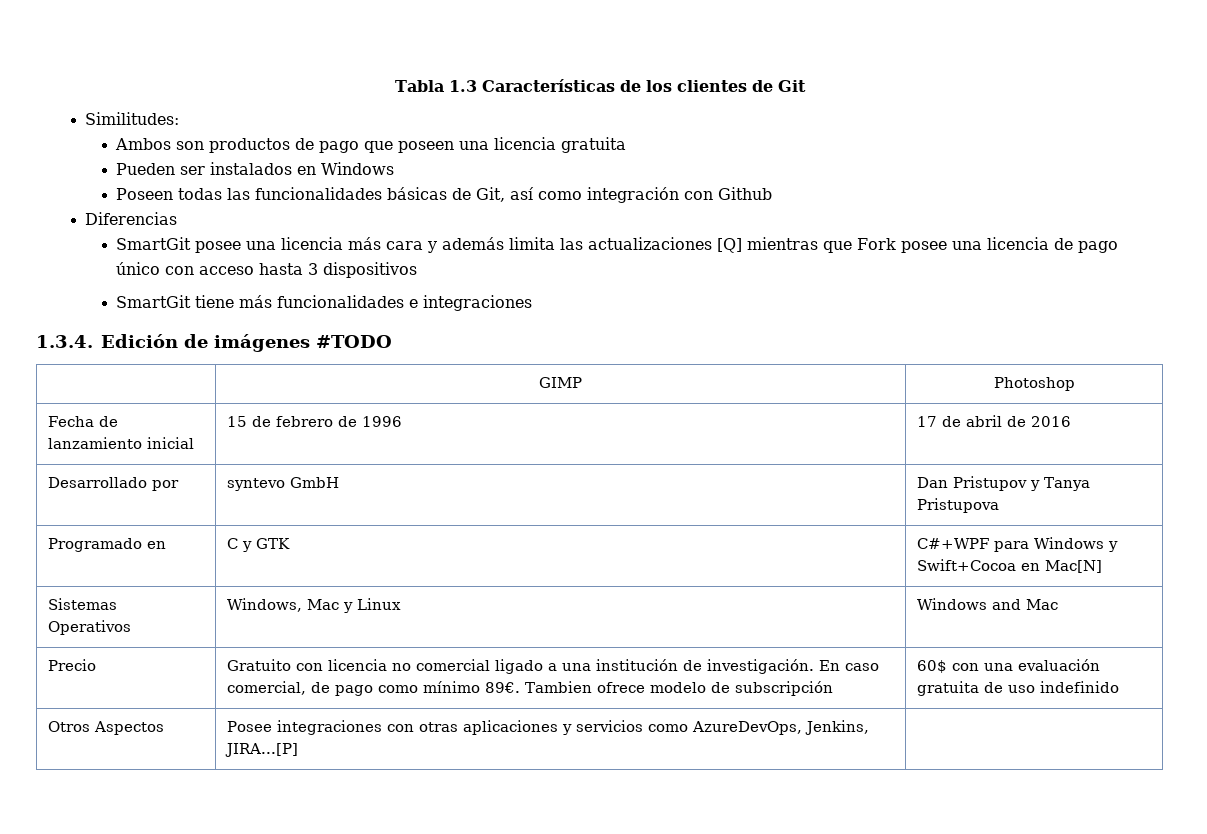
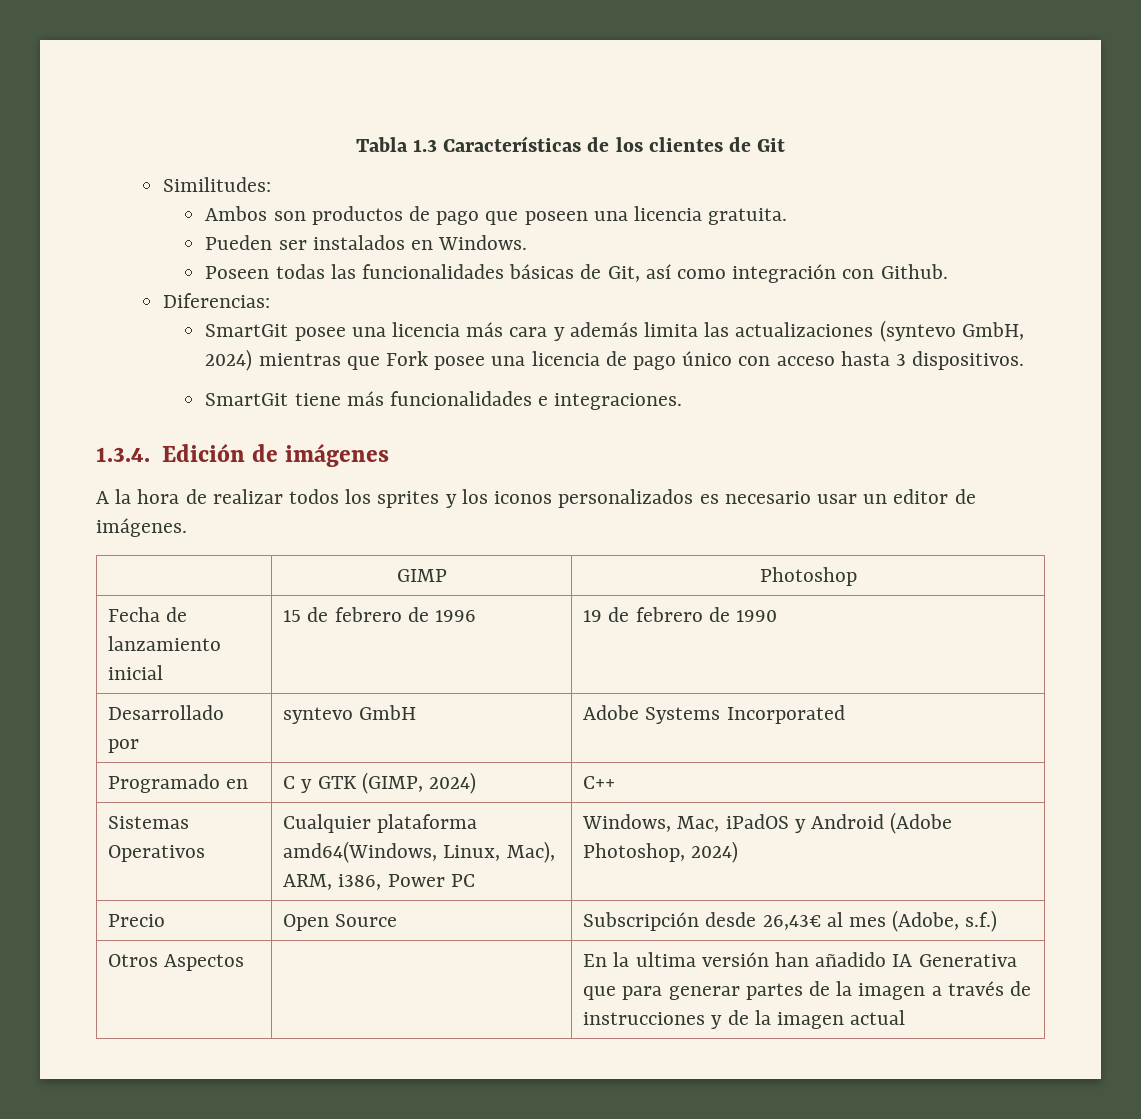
[561,137,627,153] gratuita -> [708,208,788,225] gratuita.
[321,162,395,175] Windows -> [438,235,528,250] Windows.
[718,187,773,200] [84,212,177,225] Github // Diferencias -> [880,264,948,279] [163,293,271,308] Github. // Diferencias:
[717,238,743,253] [Q] -> [879,320,1024,342] [205,349,253,371] (syntevo GmbH, 2024)
[323,262,418,278] dispositivos -> [912,351,1025,370] dispositivos.
[423,295,533,311] integraciones -> [554,393,683,410] integraciones.
[316,335,392,348] #TODO -> [96,489,976,508] [96,518,187,537] // A la hora de realizar todos los sprites y los iconos personalizados es necesario usar un editor de imágenes.
[917,415,1072,427] 17 de abril de 2016 -> [583,607,778,622] 19 de febrero de 1990
[917,476,1091,491] [917,498,1000,513] Dan Pristupov y Tanya Pristupova -> [583,705,845,724] Adobe Systems Incorporated
[917,537,1119,552] [917,559,1103,573] [48,598,118,610] [48,620,132,635] [227,598,402,613] [917,598,1059,610] [48,659,97,671] [227,659,880,674] [227,681,834,696] [917,659,1101,673] [917,681,1120,696] [48,721,165,735] [227,720,870,735] [225,743,299,757] | C#+WPF para Windows y Swift+Cocoa en Mac[N] // Sistemas Operativos | Windows, Mac y Linux | Windows and Mac // Precio | Gratuito con licencia no comercial ligado a una institución de investigación. En caso comercial, de pago como mínimo 89€. Tambien ofrece modelo de subscripción | 60$ con una evaluación gratuita de uso indefinido // Otros Aspectos | Posee integraciones con otras aplicaciones y servicios como AzureDevOps, Jenkins, JIRA...[P] | -> [361,772,477,794] [583,776,616,789] [108,816,190,829] [108,845,206,862] [283,814,478,833] [283,841,555,863] [283,874,475,890] [582,812,953,834] [583,841,739,863] [108,914,166,927] [283,914,398,931] [583,910,998,932] [108,954,245,971] [583,952,1017,967] [583,981,1032,1000] [583,1010,906,1029] (GIMP, 2024) | C++ // Sistemas Operativos | Cualquier plataforma amd64(Windows, Linux, Mac), ARM, i386, Power PC | Windows, Mac, iPadOS y Android (Adobe Photoshop, 2024) // Precio | Open Source | Subscripción desde 26,43€ al mes (Adobe, s.f.) // Otros Aspectos | | En la ultima versión han añadido IA Generativa que para generar partes de la imagen a través de instrucciones y de la imagen actual

